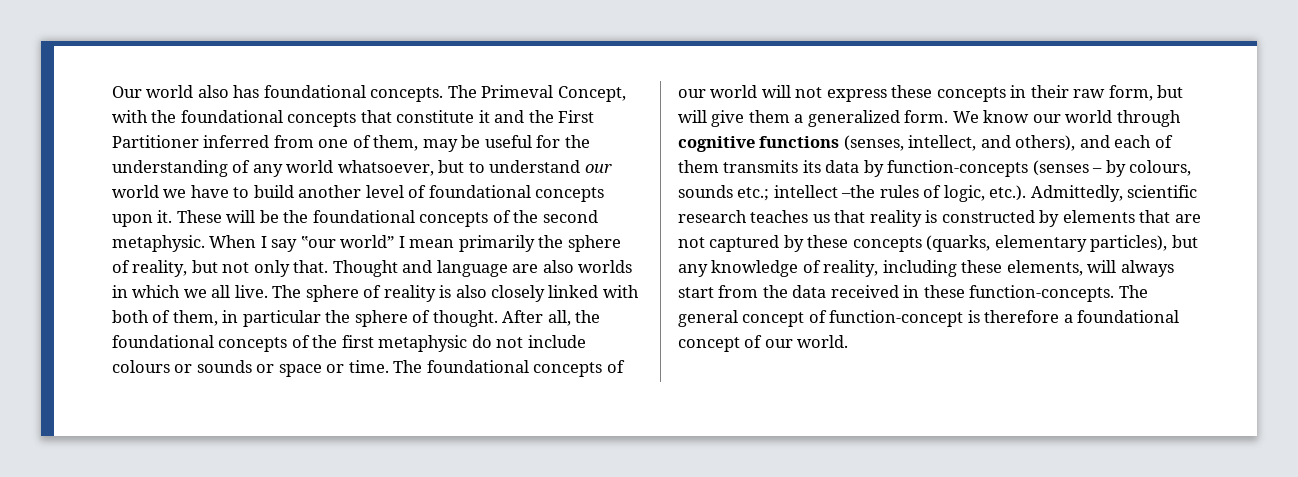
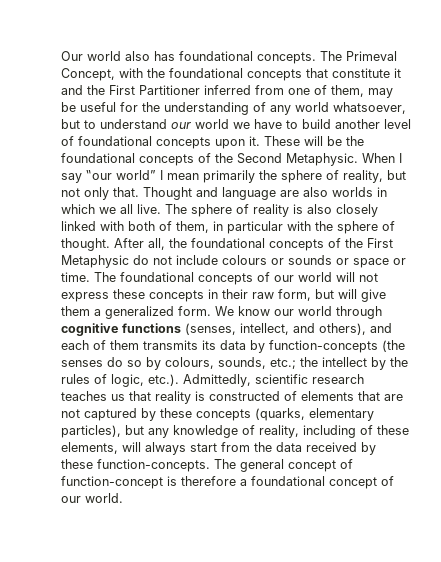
[542,210,598,223] [112,235,205,252] second metaphysic. -> [237,153,358,166] Second Metaphysic.
(321, 318) none -> [287,221,311,231] with
[341,335,468,352] first metaphysic -> [367,238,393,248] [61,255,129,268] First Metaphysic
[1032,160,1192,177] [678,185,876,201] (senses – by colours, sounds etc.; intellect –the -> [382,340,405,352] [61,357,408,370] (the senses do so by colours, sounds, etc.; the intellect by the
[1039,210,1060,227] by -> [284,391,297,401] of
(957, 268) none -> [360,425,373,435] of
[903,285,920,298] in -> [361,442,376,455] by

